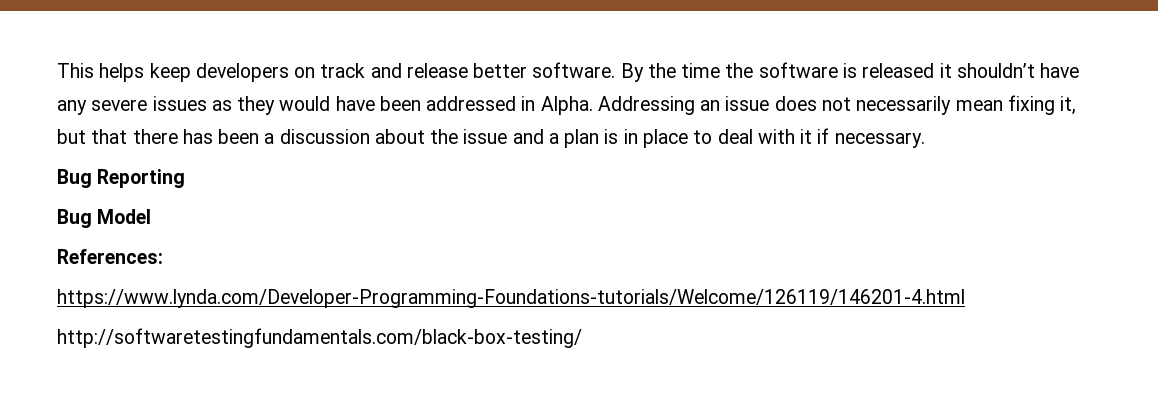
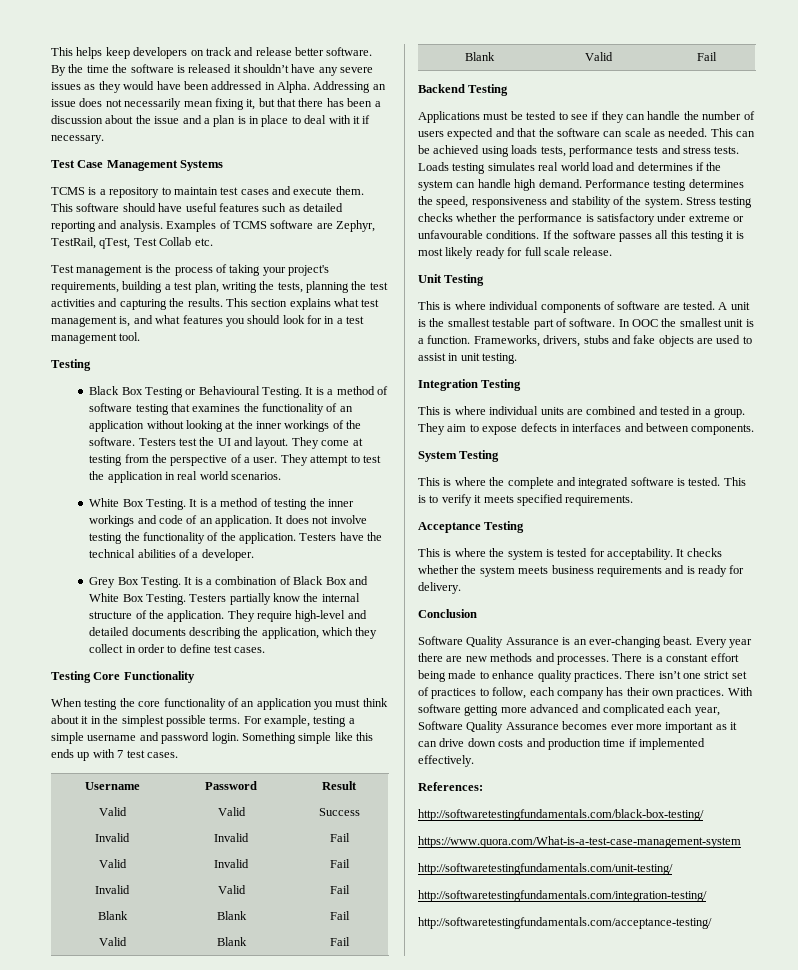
[57,169,186,188] [57,209,152,228] [57,249,163,264] [57,289,965,308] [57,328,582,348] Bug Reporting // Bug Model // References: // https://www.lynda.com/Developer-Programming-Foundations-tutorials/Welcome/126119/146201-4.html // http://softwaretestingfundamentals.com/black-box-testing/ -> [51,160,224,171] [51,186,364,198] [51,203,343,212] [51,220,375,232] [51,237,213,249] [51,264,329,276] [51,281,388,293] [51,298,380,310] [51,315,365,327] [51,332,141,344] [51,359,91,371] [89,386,388,398] [89,403,353,415] [89,420,362,432] [89,437,363,449] [89,454,381,466] [89,471,282,483] [89,498,354,510] [89,515,367,527] [89,532,383,544] [89,549,254,561] [89,576,368,588] [89,593,360,605] [89,610,367,622] [89,627,378,639] [89,644,266,653] [51,671,195,683] [51,698,388,710] [51,715,355,727] [51,732,373,744] [51,749,178,761] [84,782,140,790] [205,781,257,790] [322,781,357,790] [98,807,127,816] [217,807,246,816] [318,808,360,816] [95,833,130,842] [214,833,249,842] [329,833,350,842] [98,859,127,868] [214,859,249,868] [329,859,350,868] [95,885,130,894] [217,885,246,894] [329,885,350,894] [97,911,128,920] [216,911,247,920] [329,911,350,920] [98,937,127,946] [216,937,247,946] [329,937,350,946] [464,52,495,61] [584,52,613,61] [696,52,717,61] [418,84,509,96] [418,111,755,123] [418,128,756,140] [418,145,740,157] [418,162,722,174] [418,179,744,191] [418,196,753,208] [418,213,744,225] [418,230,744,242] [418,247,613,259] [418,274,485,286] [418,301,750,313] [418,318,754,330] [418,335,752,347] [418,353,518,364] [418,379,522,391] [418,406,746,418] [418,423,755,435] [418,450,500,462] [418,477,746,489] [418,494,634,506] [418,521,525,533] [418,548,722,560] [418,565,745,577] [418,582,461,594] [418,609,477,618] [418,636,752,648] [418,653,739,665] [418,670,747,682] [418,687,753,699] [418,704,720,716] [418,721,737,733] [418,738,705,750] [418,755,474,767] [418,782,483,791] [418,809,704,821] [418,836,741,848] [418,863,673,875] [418,890,707,902] [418,917,712,929] Test Case Management Systems // TCMS is a repository to maintain test cases and execute them. This software should have useful features such as detailed reporting and analysis. Examples of TCMS software are Zephyr, TestRail, qTest, Test Collab etc. // Test management is the process of taking your project's requirements, building a test plan, writing the tests, planning the test activities and capturing the results. This section explains what test management is, and what features you should look for in a test management tool. // Testing // Black Box Testing or Behavioural Testing. It is a method of software testing that examines the functionality of an application without looking at the inner workings of the software. Testers test the UI and layout. They come at testing from the perspective of a user. They attempt to test the application in real world scenarios. // White Box Testing. It is a method of testing the inner workings and code of an application. It does not involve testing the functionality of the application. Testers have the technical abilities of a developer. // Grey Box Testing. It is a combination of Black Box and White Box Testing. Testers partially know the internal structure of the application. They require high-level and detailed documents describing the application, which they collect in order to define test cases. // Testing Core Functionality // When testing the core functionality of an application you must think about it in the simplest possible terms. For example, testing a simple username and password login. Something simple like this ends up with 7 test cases. // Username | Password | Result // Valid | Valid | Success // Invalid | Invalid | Fail // Valid | Invalid | Fail // Invalid | Valid | Fail // Blank | Blank | Fail // Valid | Blank | Fail // Blank | Valid | Fail // Backend Testing // Applications must be tested to see if they can handle the number of users expected and that the software can scale as needed. This can be achieved using loads tests, performance tests and stress tests. Loads testing simulates real world load and determines if the system can handle high demand. Performance testing determines the speed, responsiveness and stability of the system. Stress testing checks whether the performance is satisfactory under extreme or unfavourable conditions. If the software passes all this testing it is most likely ready for full scale release. // Unit Testing // This is where individual components of software are tested. A unit is the smallest testable part of software. In OOC the smallest unit is a function. Frameworks, drivers, stubs and fake objects are used to assist in unit testing. // Integration Testing // This is where individual units are combined and tested in a group. They aim to expose defects in interfaces and between components. // System Testing // This is where the complete and integrated software is tested. This is to verify it meets specified requirements. // Acceptance Testing // This is where the system is tested for acceptability. It checks whether the system meets business requirements and is ready for delivery. // Conclusion // Software Quality Assurance is an ever-changing beast. Every year there are new methods and processes. There is a constant effort being made to enhance quality practices. There isn’t one strict set of practices to follow, each company has their own practices. With software getting more advanced and complicated each year, Software Quality Assurance becomes ever more important as it can drive down costs and production time if implemented effectively. // References: // http://softwaretestingfundamentals.com/black-box-testing/ // https://www.quora.com/What-is-a-test-case-management-system // http://softwaretestingfundamentals.com/unit-testing/ // http://softwaretestingfundamentals.com/integration-testing/ // http://softwaretestingfundamentals.com/acceptance-testing/

